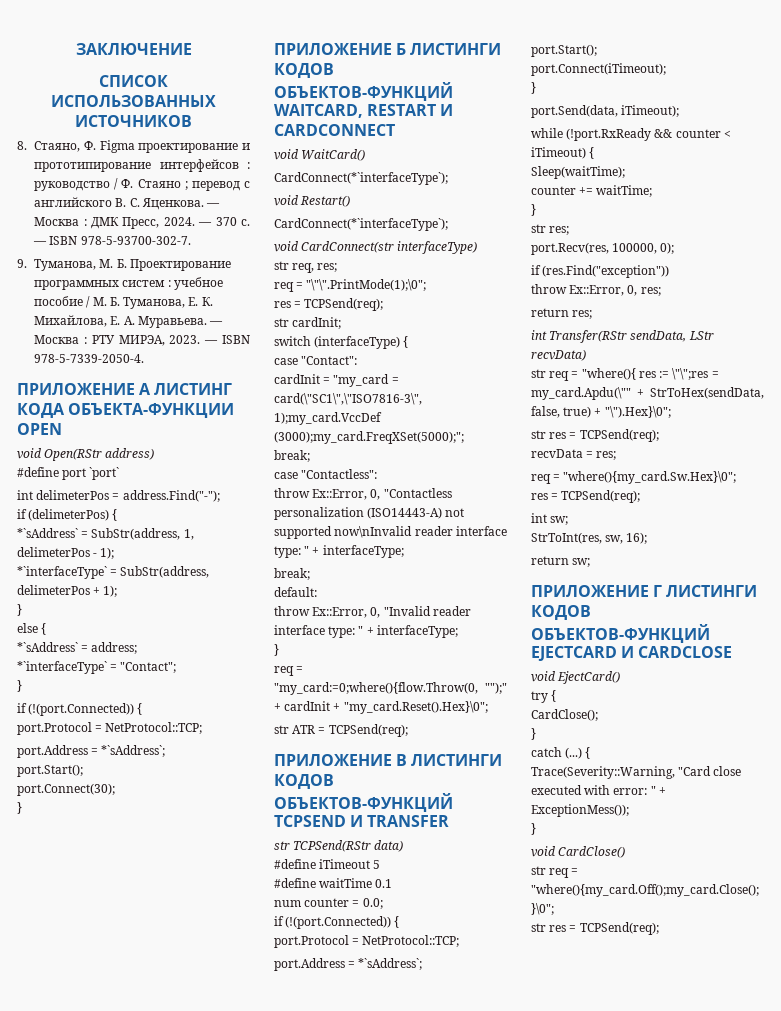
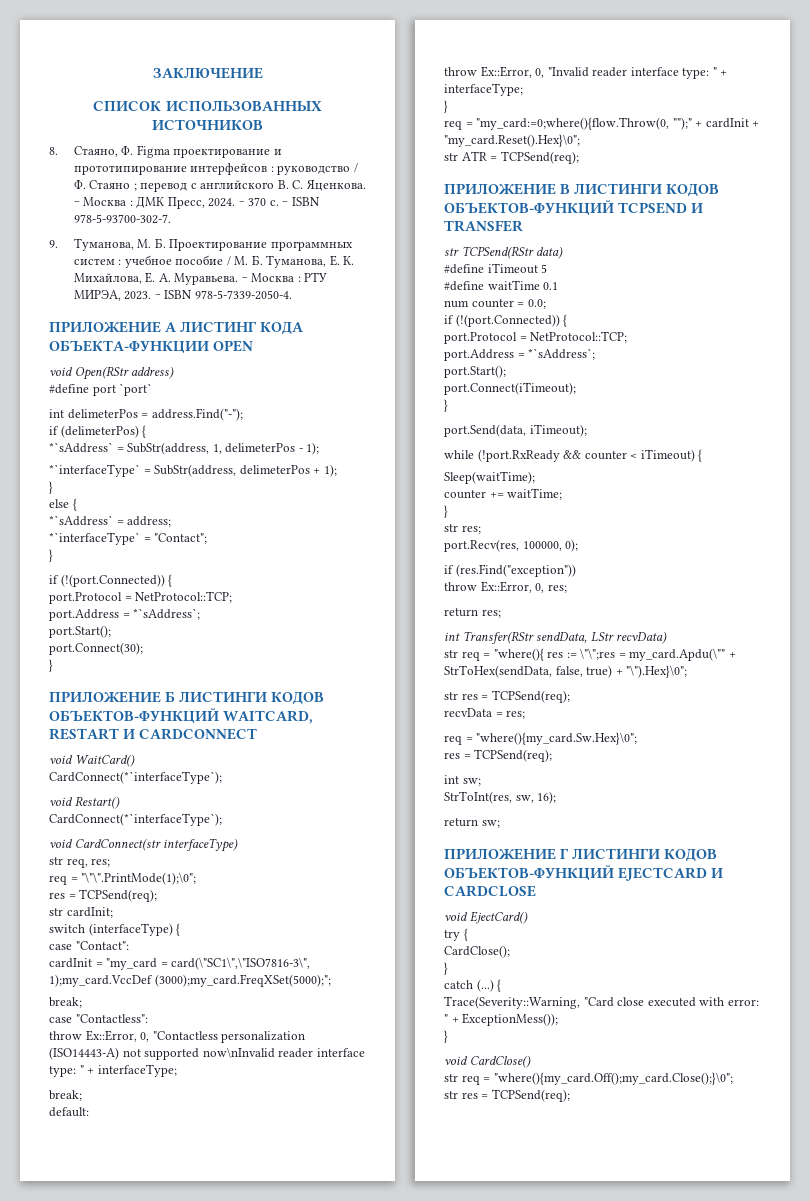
[206,203,221,207] — -> [73,201,80,206] ‒
[198,222,213,226] — -> [238,201,245,206] ‒
[33,241,48,245] — -> [282,201,289,206] ‒
[209,321,224,325] — -> [241,277,248,282] ‒
[204,340,219,344] — -> [154,294,161,299] ‒

